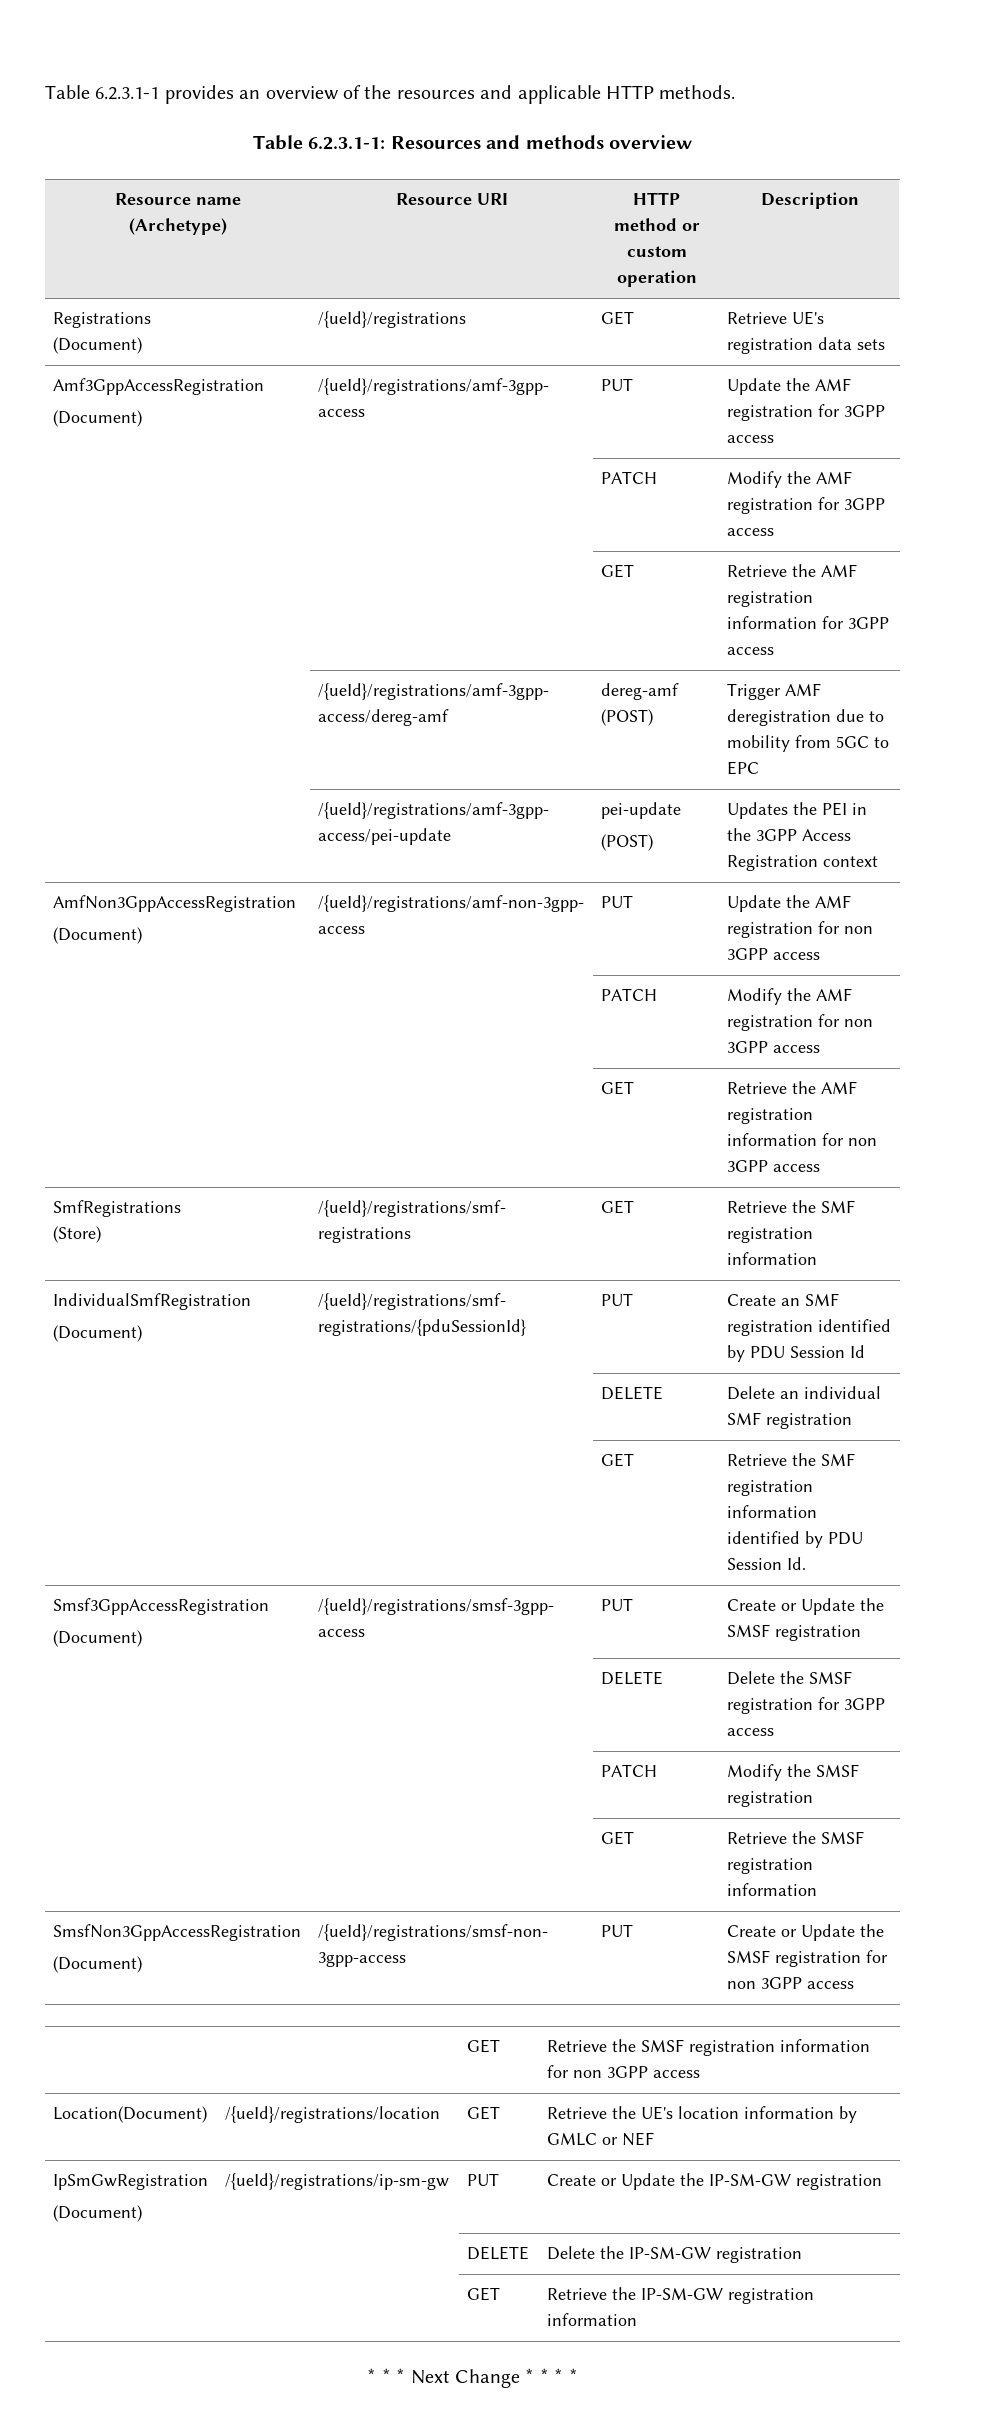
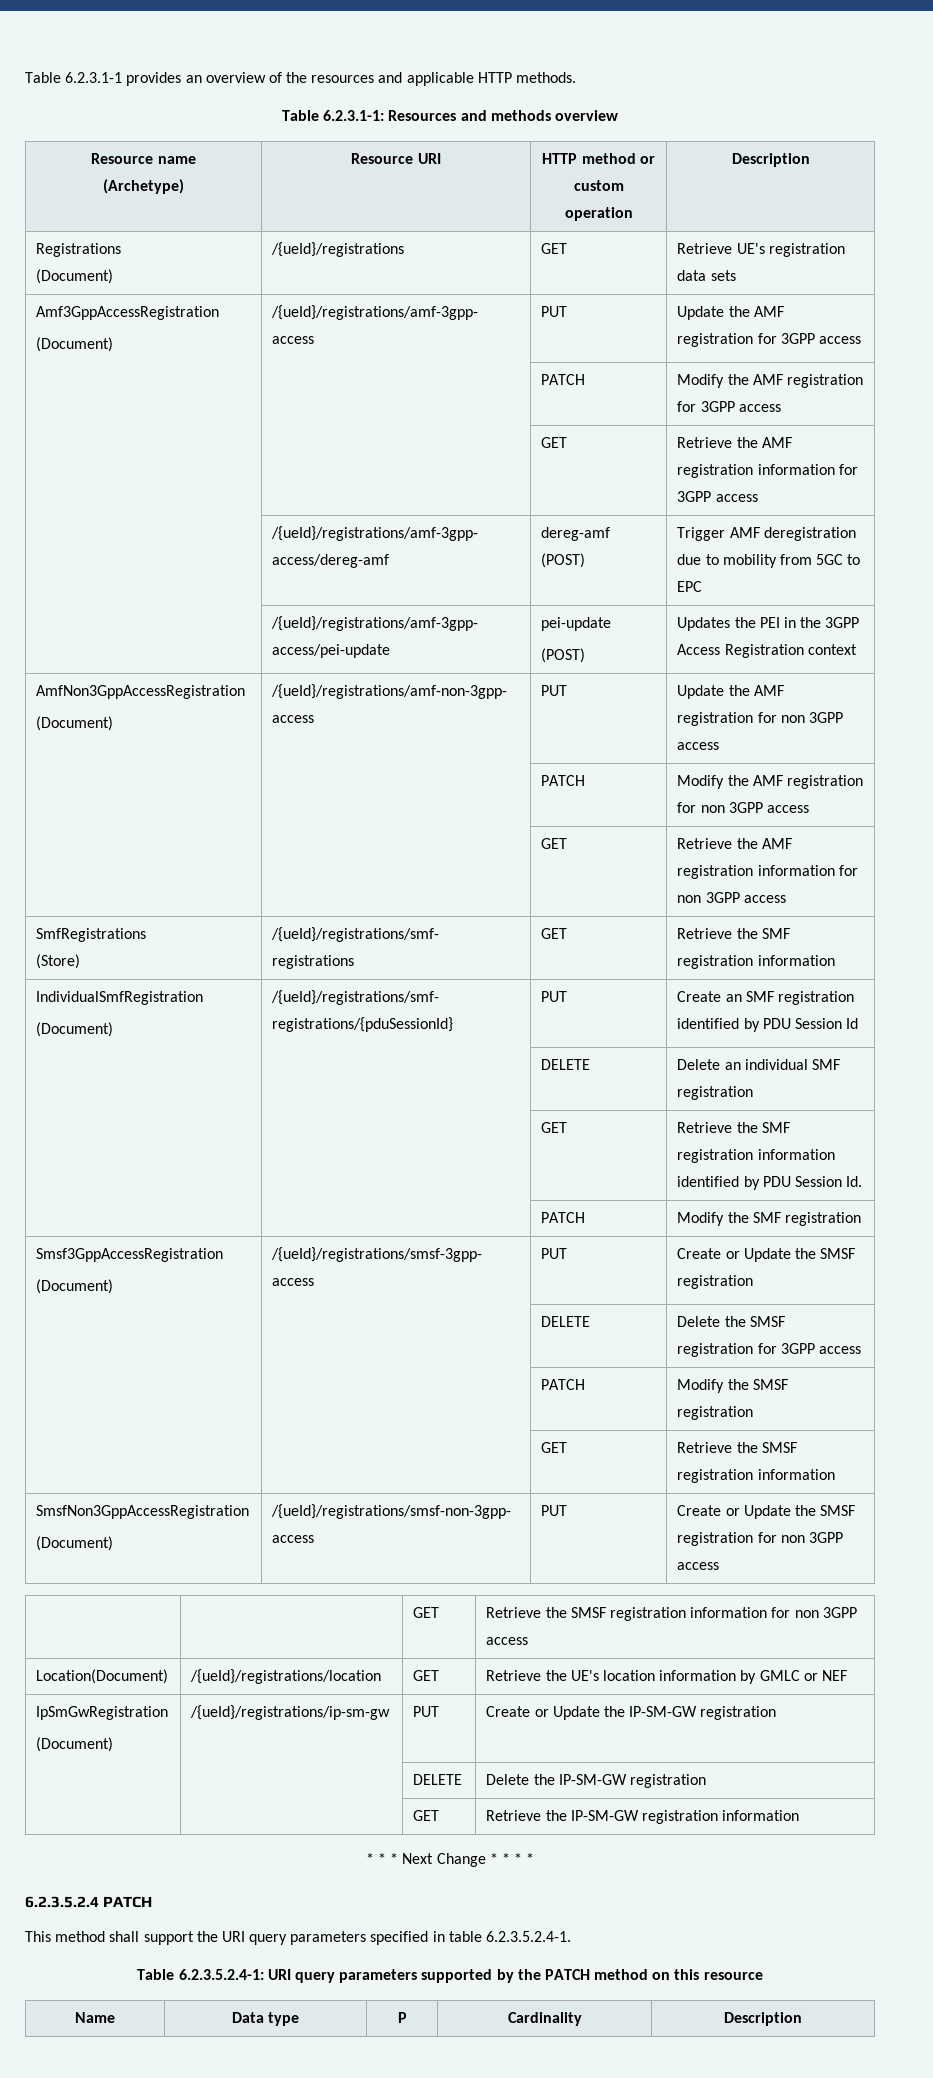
(807, 1563) none -> [541,1212,586,1223] [677,1212,862,1226] // | | PATCH | Modify the SMF registration
(578, 2375) none -> [25,1896,153,1908] [25,1931,572,1945] [137,1969,763,1983] [75,2012,115,2023] [231,2012,300,2026] [397,2012,407,2023] [507,2012,582,2026] [724,2012,802,2026] // 6.2.3.5.2.4 PATCH // This method shall support the URI query parameters specified in table 6.2.3.5.2.4-1. // Table 6.2.3.5.2.4-1: URI query parameters supported by the PATCH method on this resource // Name | Data type | P | Cardinality | Description

